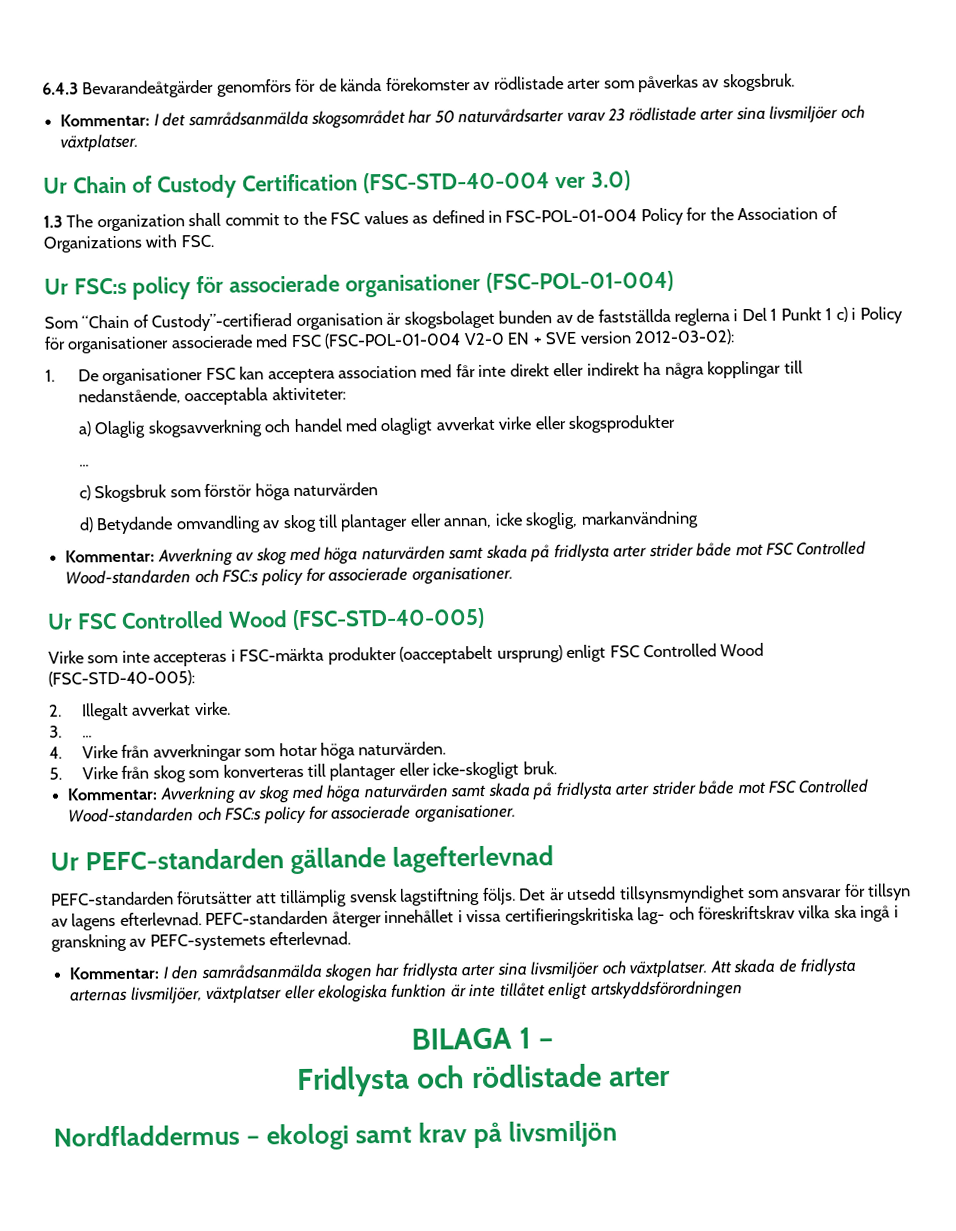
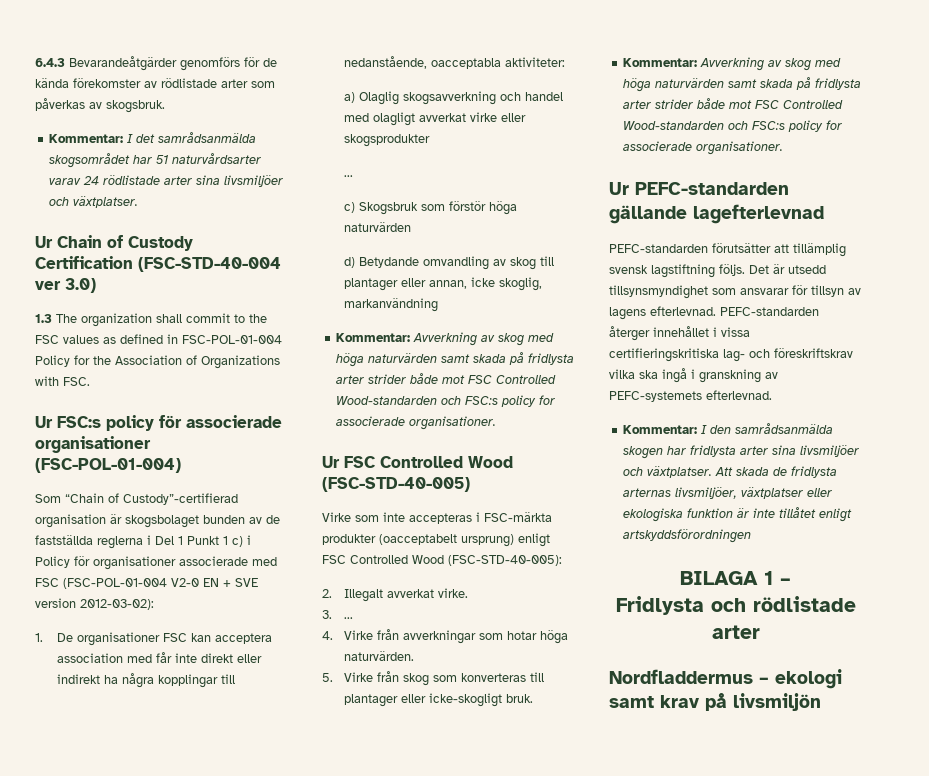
[434,110,455,124] 50 -> [156,155,169,164] 51
[608,108,626,122] 23 -> [83,176,100,185] 24

